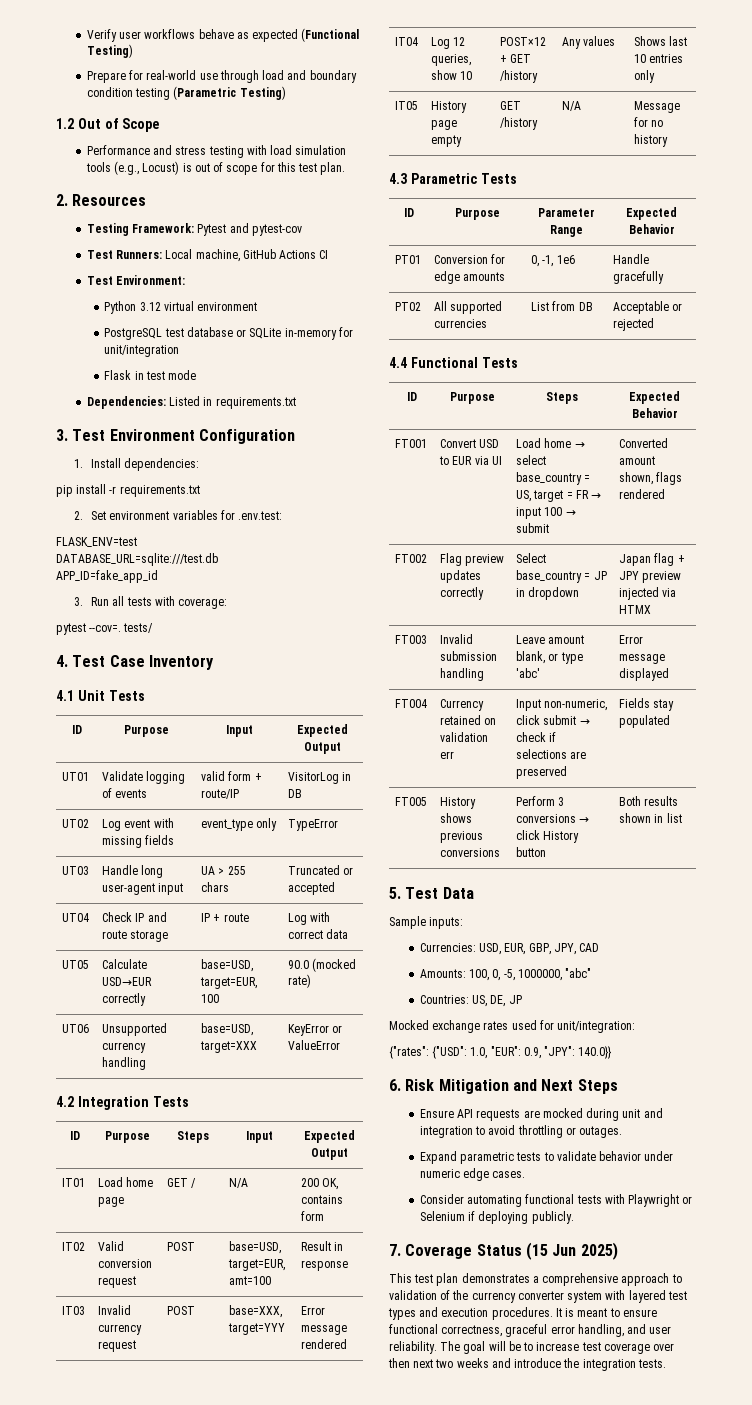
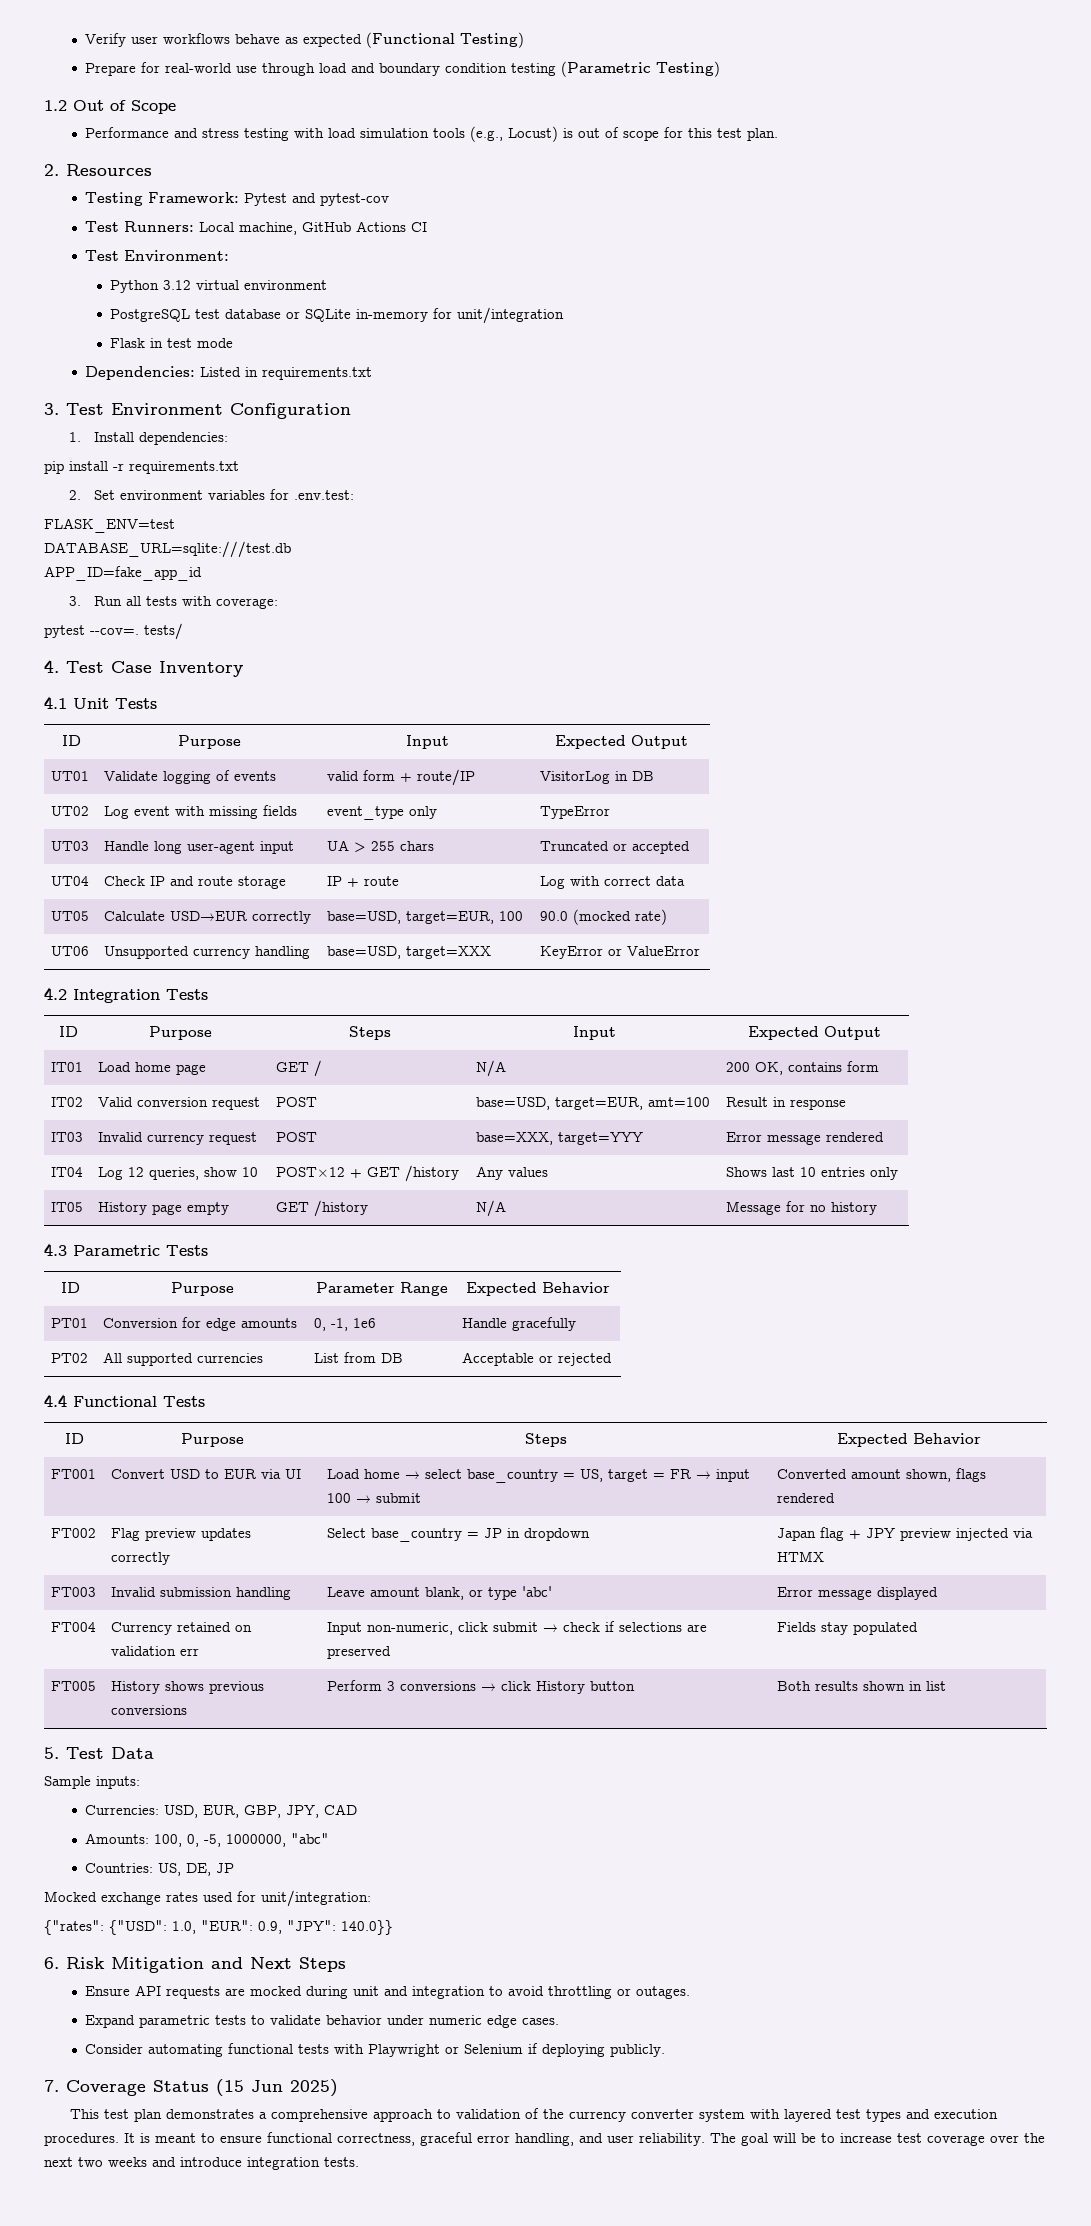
[388,1358,410,1368] then -> [1024,2133,1045,2143] the
[563,1358,580,1368] the -> (242, 2162) none

